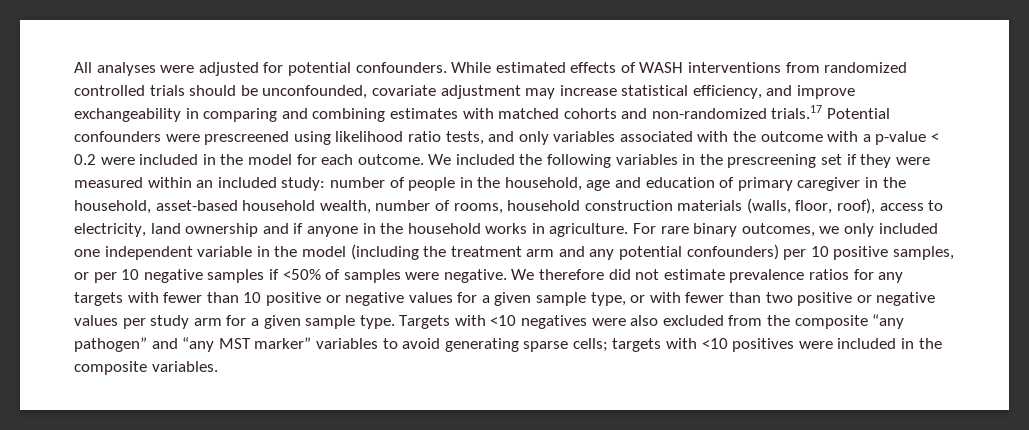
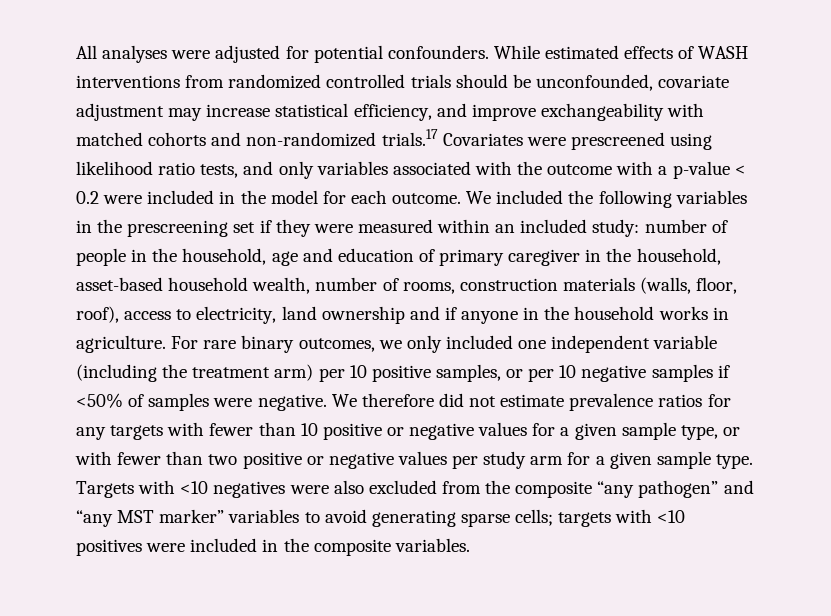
[185,108,458,122] in comparing and combining estimates -> (664, 112) none
[827,108,891,119] [74,131,161,142] Potential confounders -> [442,133,523,146] Covariates
[507,200,581,211] household -> (455, 288) none
[256,244,779,260] in the model (including the treatment arm and any potential confounders) -> [76,364,314,382] (including the treatment arm)

